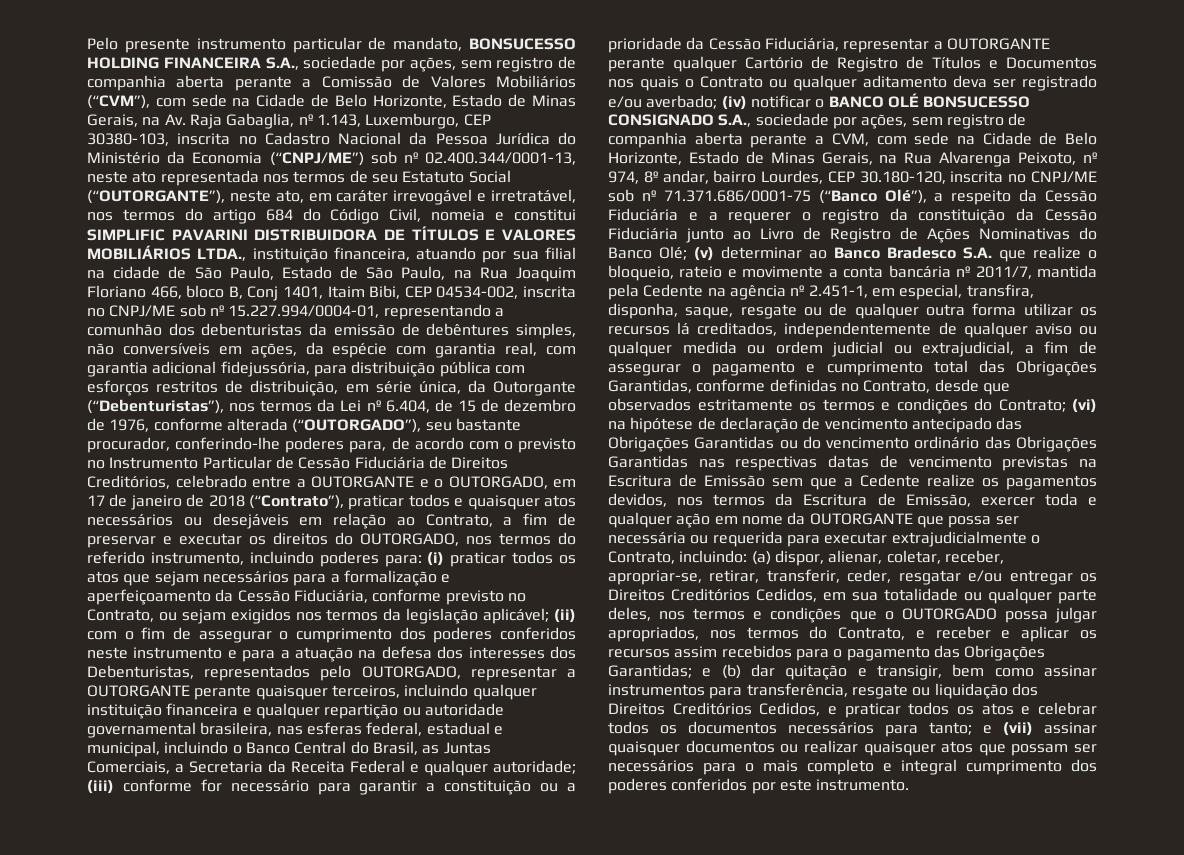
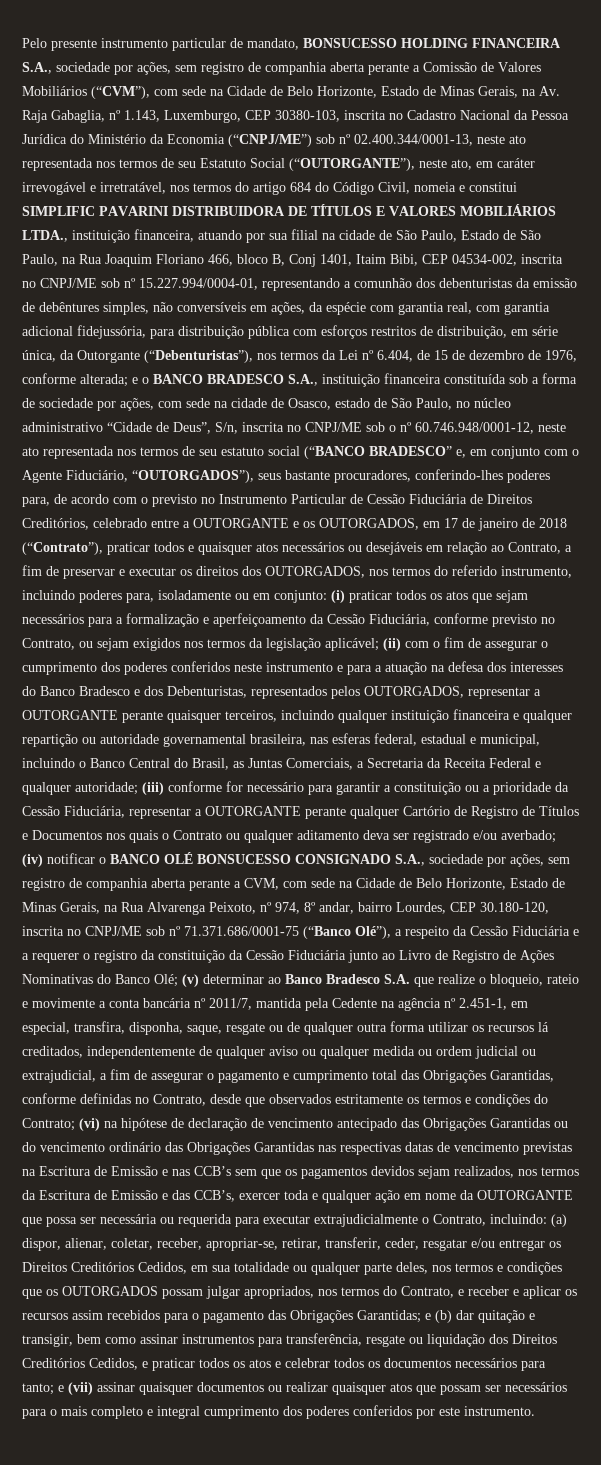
[226,418,521,433] [87,437,281,453] alterada (“OUTORGADO”), seu bastante procurador, conferindo-lhe -> [80,373,577,387] [22,398,511,411] [22,422,566,434] [22,446,579,459] [22,469,503,483] alterada; e o BANCO BRADESCO S.A., instituição financeira constituída sob a forma de sociedade por ações, com sede na cidade de Osasco, estado de São Paulo, no núcleo administrativo “Cidade de Deus”, S/n, inscrita no CNPJ/ME sob o nº 60.746.948/0001-12, neste ato representada nos termos de seu estatuto social (“BANCO BRADESCO” e, em conjunto com o Agente Fiduciário, “OUTORGADOS”), seus bastante procuradores, conferindo-lhes
[434,476,548,489] o OUTORGADO, -> [303,518,419,530] os OUTORGADOS,
[335,532,459,546] do OUTORGADO, -> [242,566,365,578] dos OUTORGADOS,
[384,555,422,567] para: -> [126,590,327,603] para, isoladamente ou em conjunto:
(545, 653) none -> [22,686,140,696] do Banco Bradesco e
[320,665,461,681] pelo OUTORGADO, -> [331,686,464,699] pelos OUTORGADOS,
[772,474,1097,490] [608,493,667,507] sem que a Cedente realize os pagamentos devidos, -> [162,1166,514,1179] e nas CCB’s sem que os pagamentos devidos sejam realizados,
[905,494,971,507] Emissão, -> [111,1190,235,1202] Emissão e das CCB’s,
[884,608,1048,623] o OUTORGADO possa -> [46,1286,203,1299] os OUTORGADOS possam

